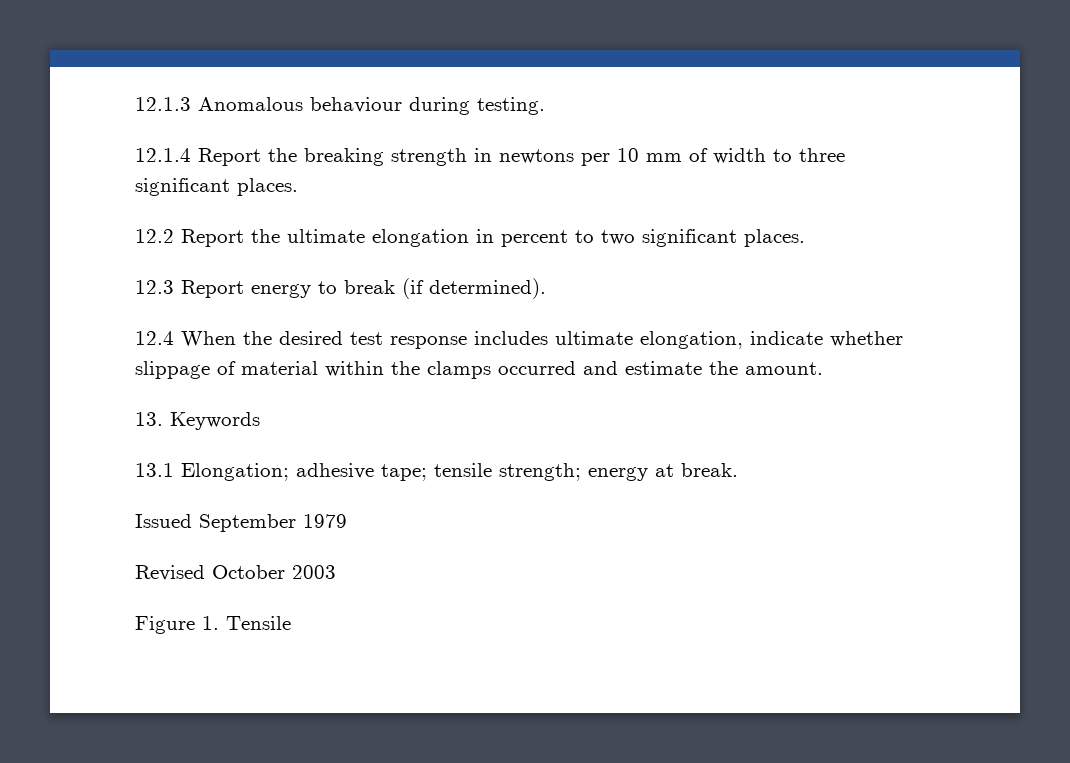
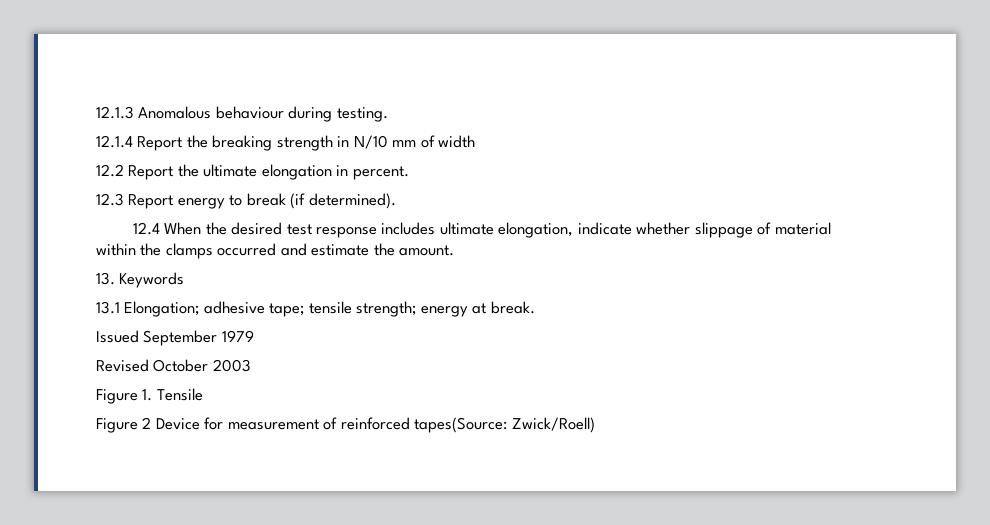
[499,148,639,166] newtons per 10 -> [353,135,388,149] N/10
[773,148,845,162] [135,178,298,196] to three significant places. -> (476, 141) none
[501,229,805,247] percent to two significant places. -> [352,166,409,180] percent.
(291, 623) none -> [96,417,595,433] // Figure 2 Device for measurement of reinforced tapes(Source: Zwick/Roell)

